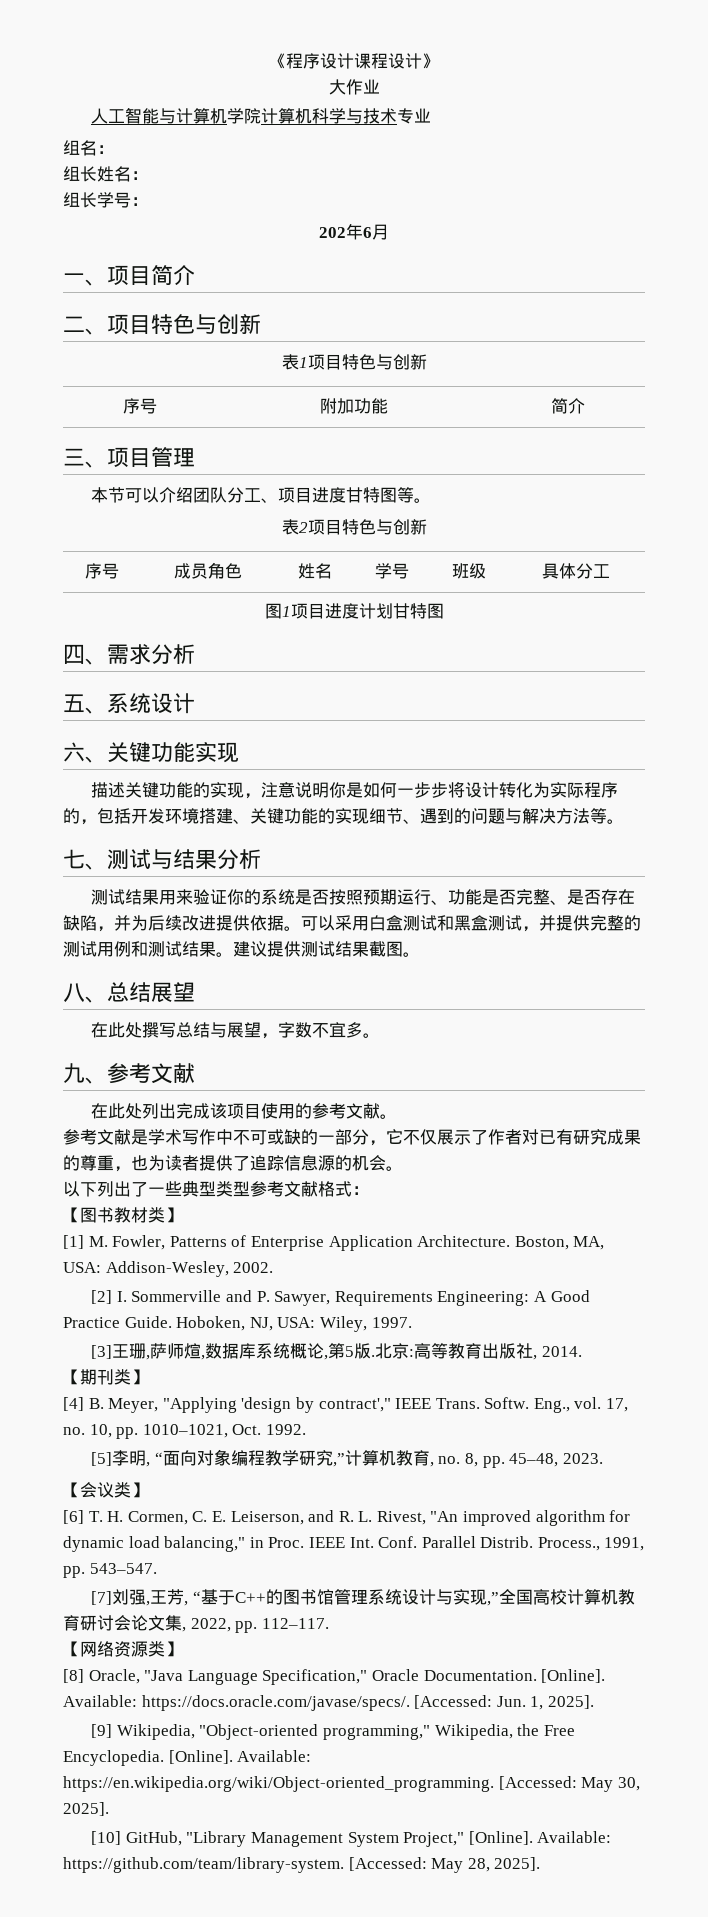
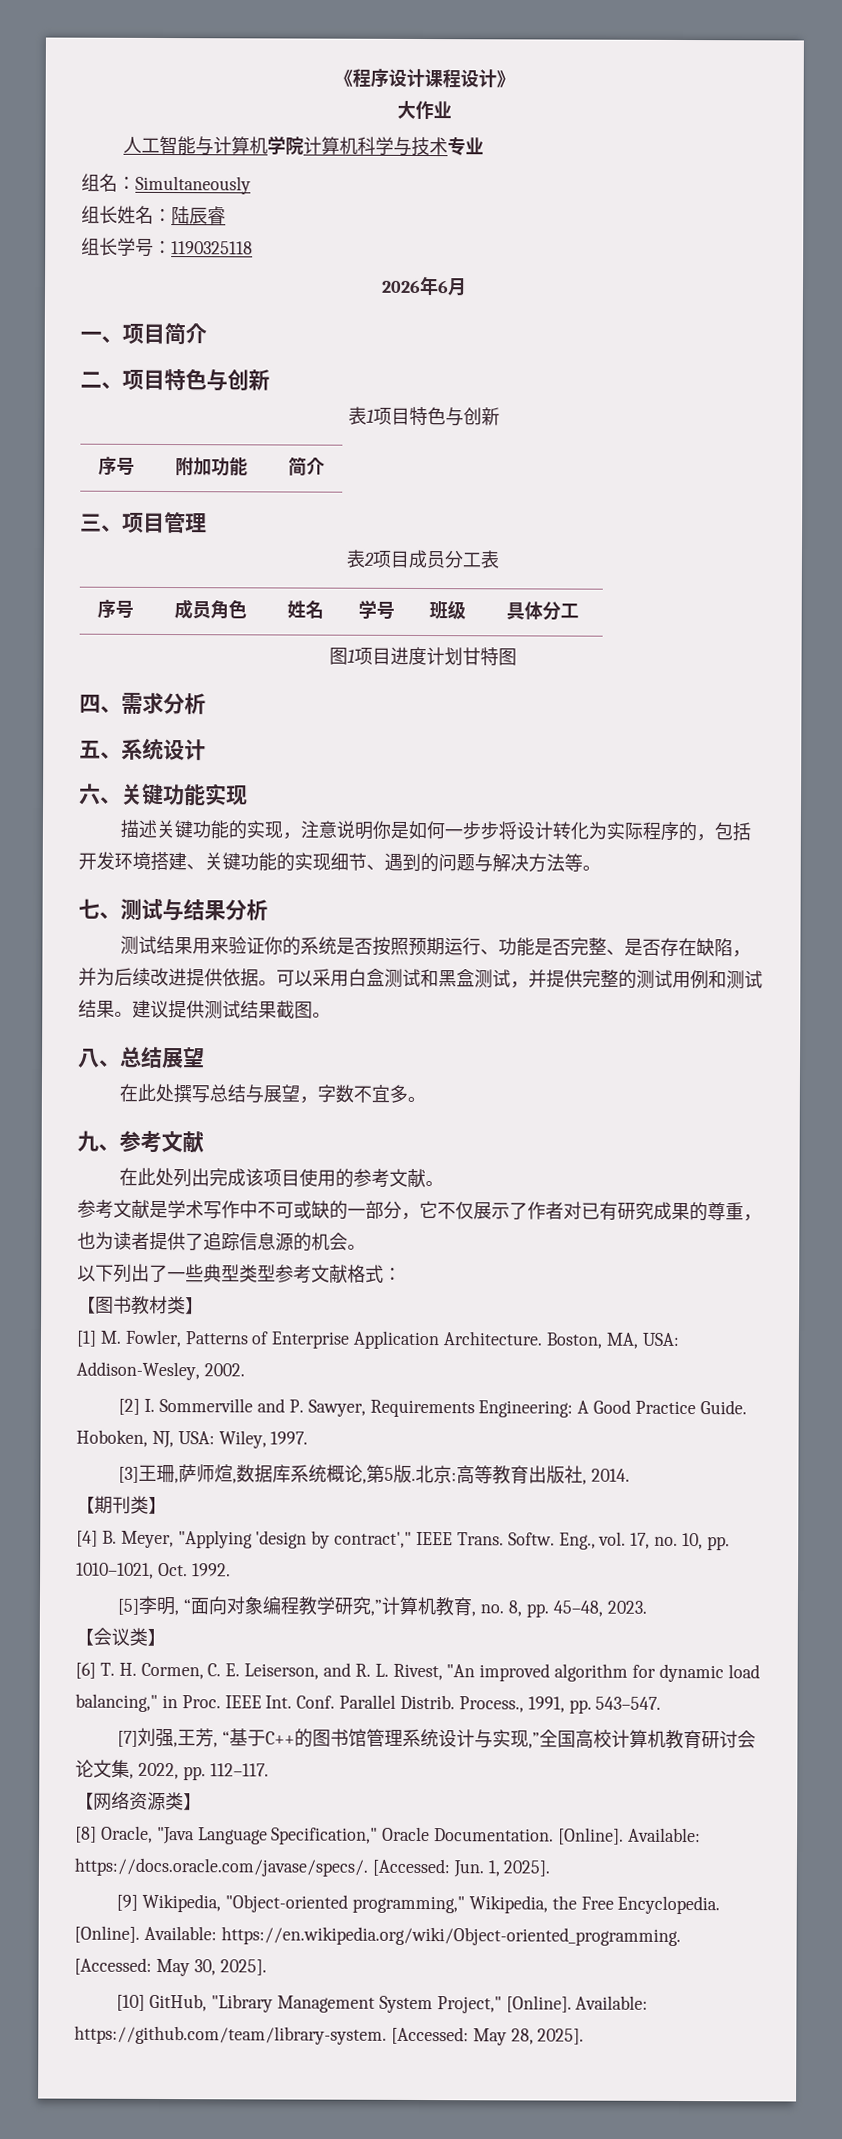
(114, 149) none -> [135,175,251,195] Simultaneously
(148, 175) none -> [171,206,226,225] 陆辰睿
[319,227,346,238] // 202 -> [171,241,253,255] [381,279,421,293] 1190325118 // 2026
[91,487,432,503] // 本节可以介绍团队分工、项目进度甘特图等。 -> (207, 523) none
[341,519,427,535] 特色与创新 -> [408,549,499,569] 成员分工表

